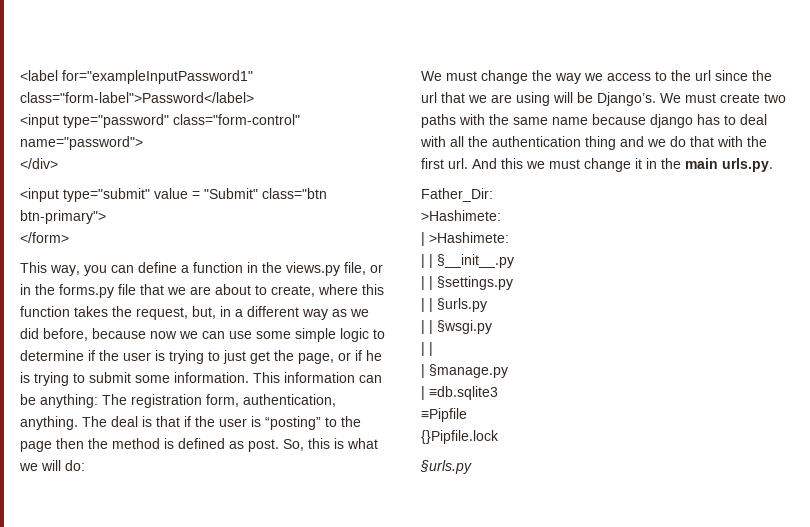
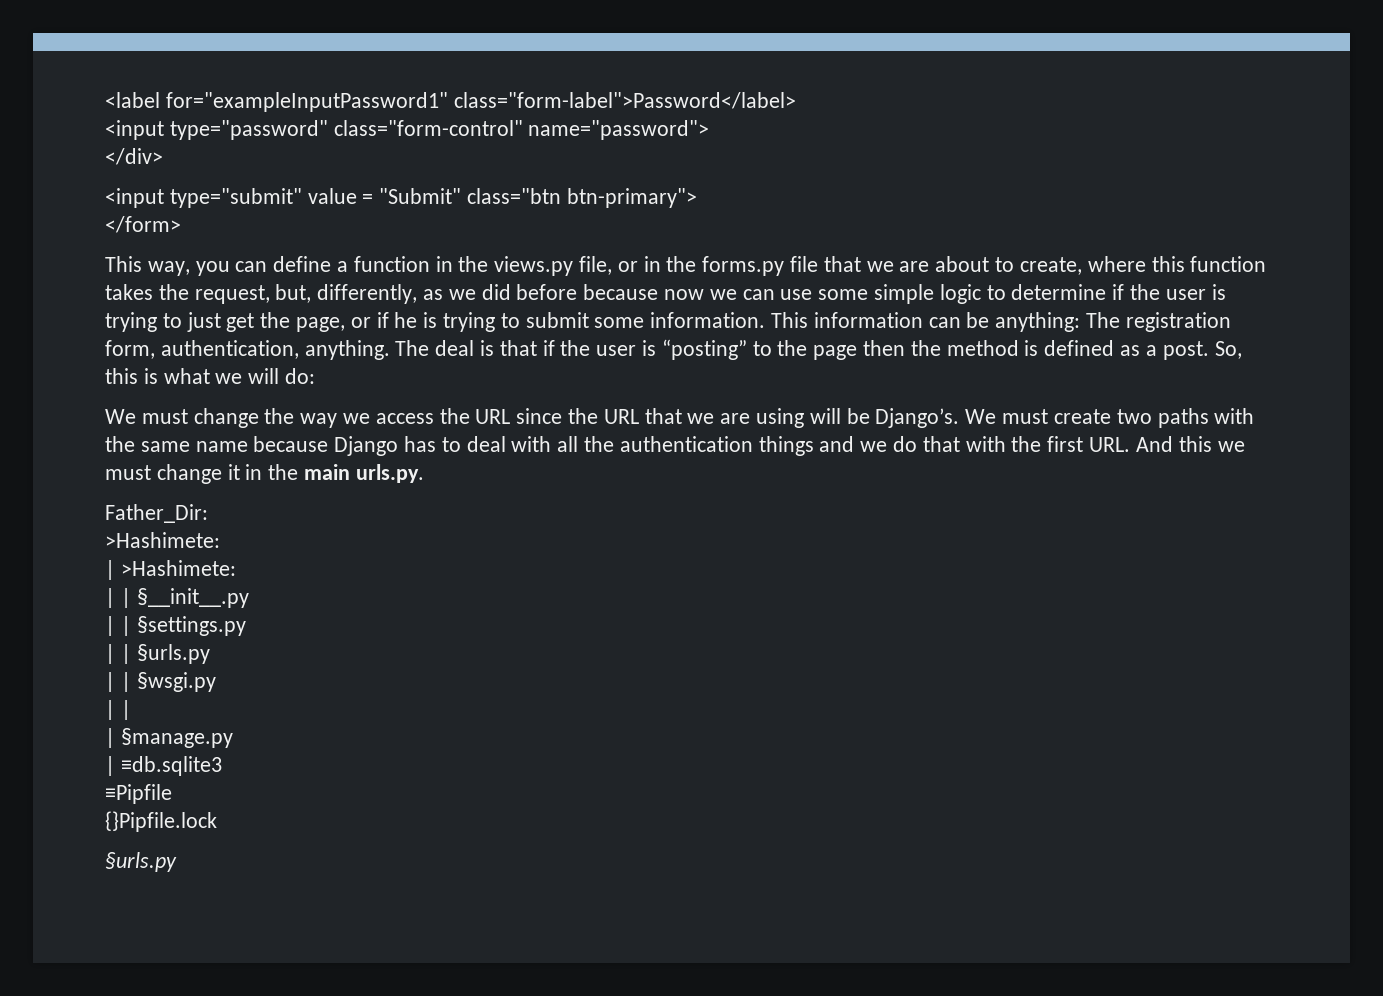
[220,306,328,320] in a different way -> [317,284,418,304] differently,
[43,328,88,341] before, -> [516,284,578,300] before
(244, 445) none -> [1145,345,1157,356] a
[655,70,711,81] to the url -> [439,408,511,424] the URL
[421,92,437,103] url -> [603,409,639,424] URL
[650,114,693,128] django -> [334,436,399,456] Django
[585,136,616,150] thing -> [758,436,814,456] things
[448,158,468,169] url. -> [1089,437,1131,452] URL.

